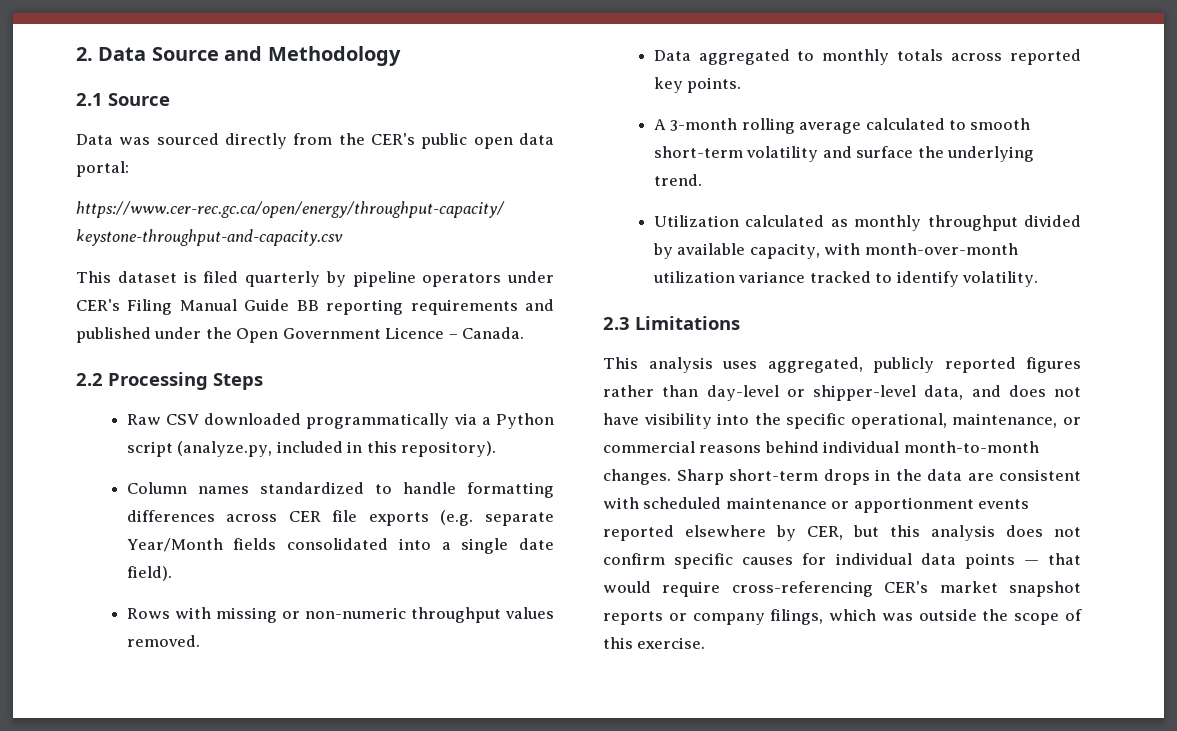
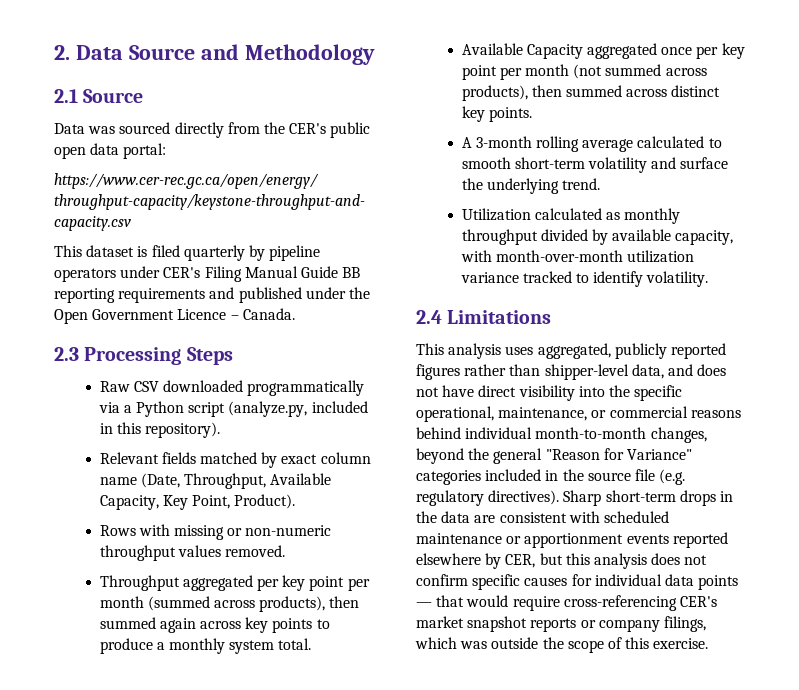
[76,373,103,386] 2.2 -> [54,347,79,361] 2.3
[126,482,554,498] [126,510,554,526] [126,538,554,554] [126,566,172,581] Column names standardized to handle formatting differences across CER file exports (e.g. separate Year/Month fields consolidated into a single date field). -> [99,452,371,468] [99,473,332,489] [99,494,296,510] Relevant fields matched by exact column name (Date, Throughput, Available Capacity, Key Point, Product).
[653,49,1081,65] Data aggregated to monthly totals across reported -> [99,575,370,591] [99,596,360,612] [99,617,330,633] [99,638,312,654] [461,43,745,59] [461,64,707,80] [461,85,721,101] Throughput aggregated per key point per month (summed across products), then summed again across key points to produce a monthly system total. // Available Capacity aggregated once per key point per month (not summed across products), then summed across distinct
[603,317,630,330] 2.3 -> [416,310,442,324] 2.4
[706,385,805,401] day-level or -> (541, 370) none
(639, 419) none -> [478,385,517,397] direct
[603,469,671,485] changes. -> [650,427,707,443] [416,448,692,464] [416,469,686,485] [416,490,560,506] changes, beyond the general "Reason for Variance" categories included in the source file (e.g. regulatory directives).

